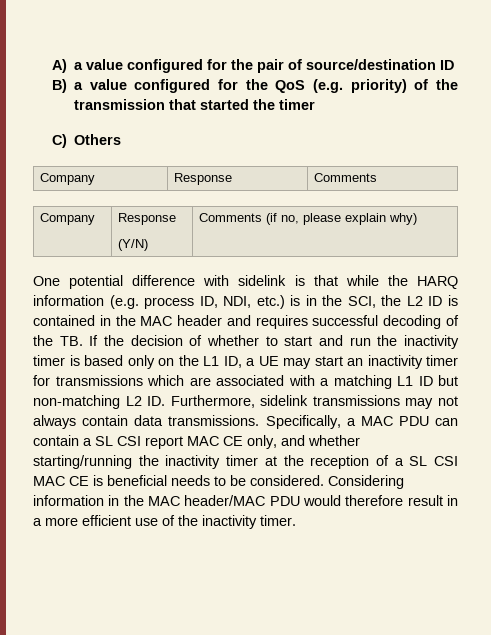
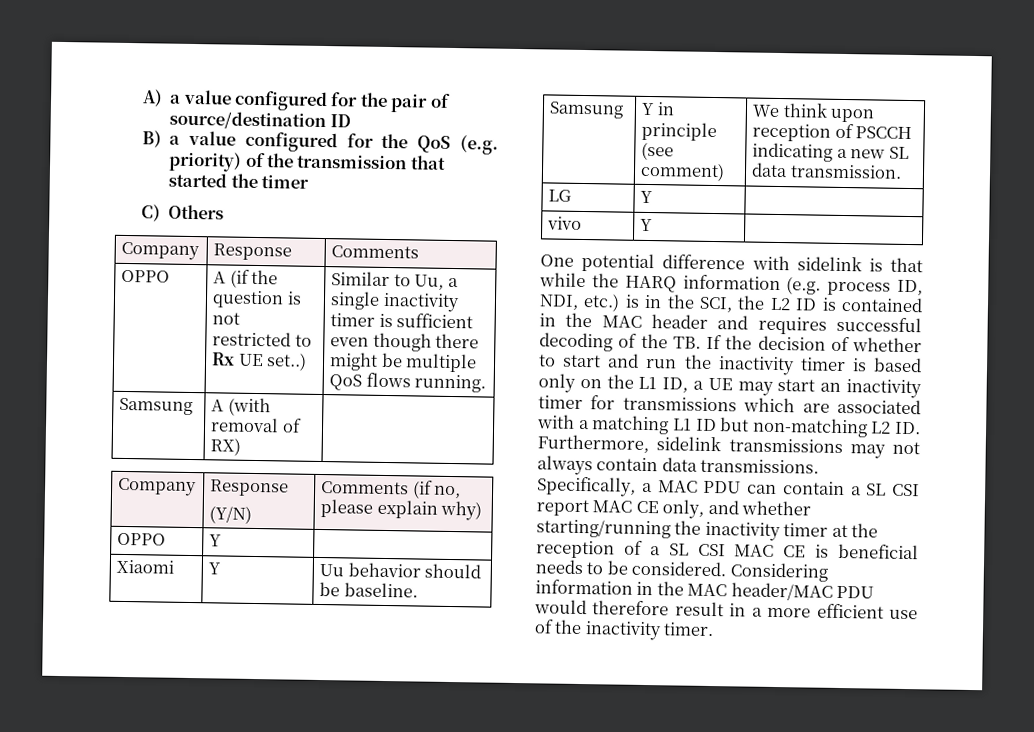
(377, 177) none -> [121,269,171,283] [213,269,279,288] [212,290,302,309] [212,312,241,325] [212,331,312,347] [211,352,308,371] [331,271,459,290] [330,291,460,313] [330,313,474,329] [330,332,480,352] [329,352,478,373] [329,372,487,393] [119,397,194,416] [211,397,271,417] [210,417,302,433] [210,437,242,456] // OPPO | A (if the question is not restricted to Rx UE set..) | Similar to Uu, a single inactivity timer is sufficient even though there might be multiple QoS flows running. // Samsung | A (with removal of RX) |
(417, 219) none -> [117,532,167,546] [209,534,223,547] [116,559,175,574] [208,562,222,575] [319,562,482,579] [319,581,418,598] [549,101,625,119] [641,102,675,116] [641,121,718,142] [641,141,675,161] [640,161,726,182] [752,103,875,123] [752,123,913,142] [752,142,909,162] [751,162,902,179] [548,189,573,202] [640,190,654,204] [547,216,583,230] [640,218,654,232] // OPPO | Y | // Xiaomi | Y | Uu behavior should be baseline. // Samsung | Y in principle (see comment) | We think upon reception of PSCCH indicating a new SL data transmission. // LG | Y | // vivo | Y |

